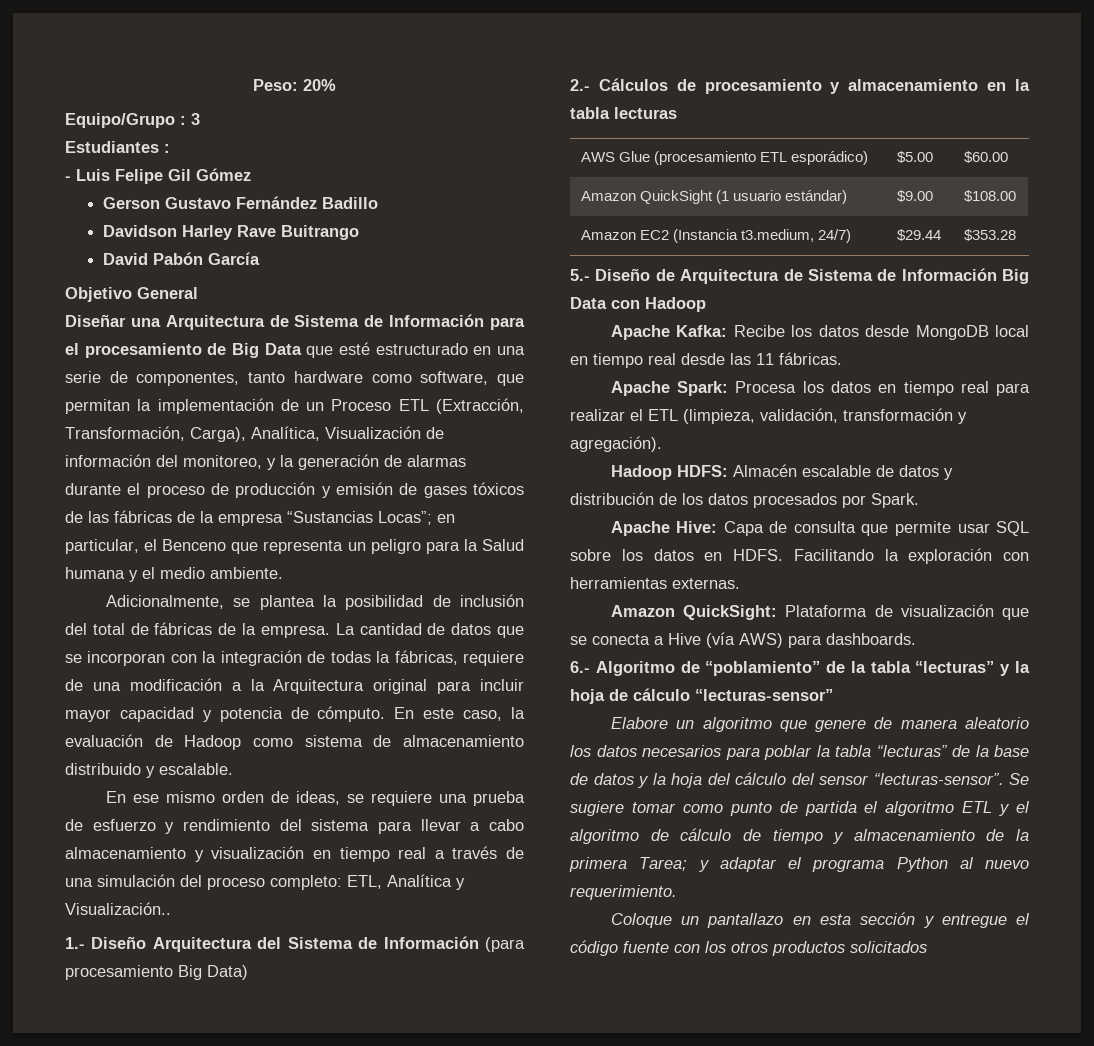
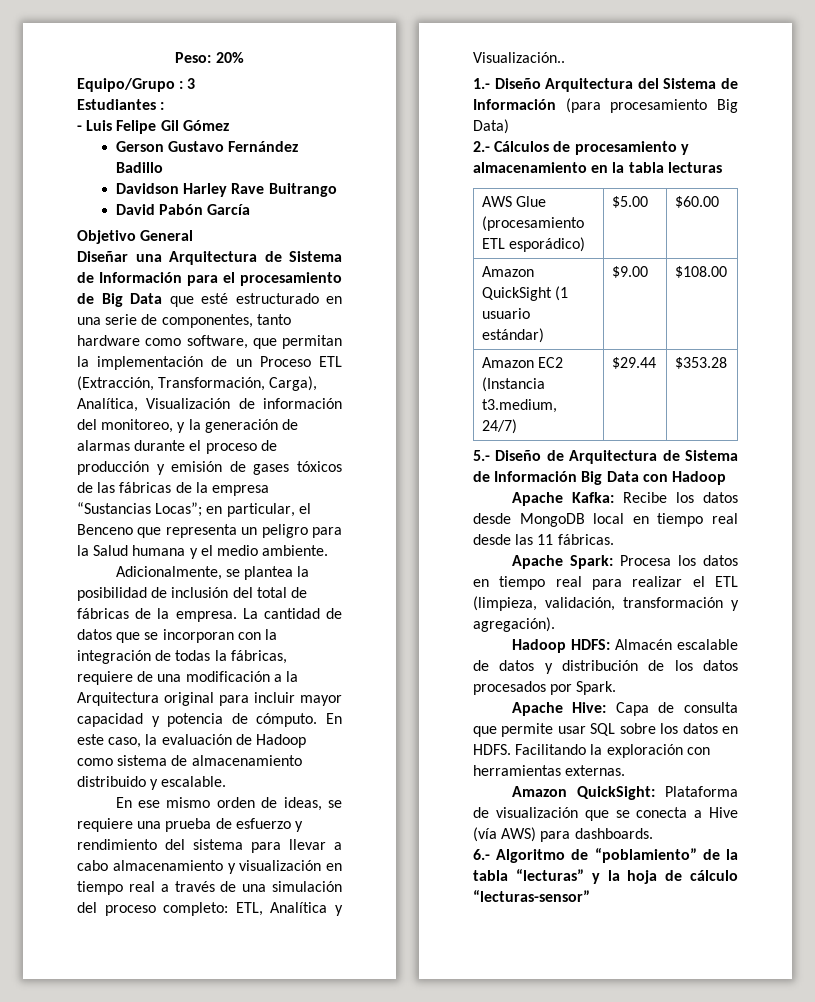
[610,717,1029,732] [570,745,1029,760] [570,772,1029,788] [570,801,1030,816] [570,828,1029,844] [569,857,1029,872] [570,885,677,900] [610,912,1030,928] [570,940,927,956] // Elabore un algoritmo que genere de manera aleatorio los datos necesarios para poblar la tabla “lecturas” de la base de datos y la hoja del cálculo del sensor “lecturas-sensor”. Se sugiere tomar como punto de partida el algoritmo ETL y el algoritmo de cálculo de tiempo y almacenamiento de la primera Tarea; y adaptar el programa Python al nuevo requerimiento. // Coloque un pantallazo en esta sección y entregue el código fuente con los otros productos solicitados -> (590, 896) none

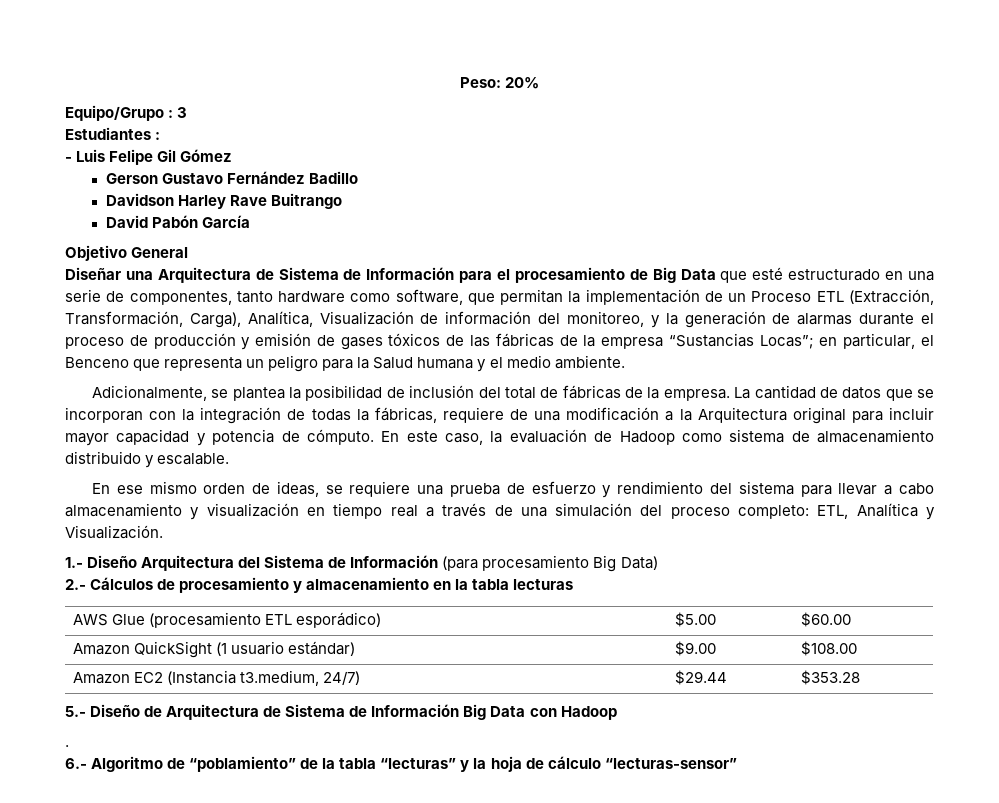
[473,52,565,63] Visualización.. -> [65,525,163,539] Visualización.
[511,492,738,506] [473,513,738,527] [473,534,614,545] [511,555,738,569] [473,576,738,590] [473,596,739,611] [473,617,555,632] [511,639,738,653] [473,660,738,674] [473,681,617,695] [511,702,738,716] [473,723,738,737] [473,744,710,758] [473,765,626,776] [511,786,738,800] [473,807,738,821] [473,827,653,842] Apache Kafka: Recibe los datos desde MongoDB local en tiempo real desde las 11 fábricas. // Apache Spark: Procesa los datos en tiempo real para realizar el ETL (limpieza, validación, transformación y agregación). // Hadoop HDFS: Almacén escalable de datos y distribución de los datos procesados por Spark. // Apache Hive: Capa de consulta que permite usar SQL sobre los datos en HDFS. Facilitando la exploración con herramientas externas. // Amazon QuickSight: Plataforma de visualización que se conecta a Hive (vía AWS) para dashboards. -> [65,745,69,747] .

